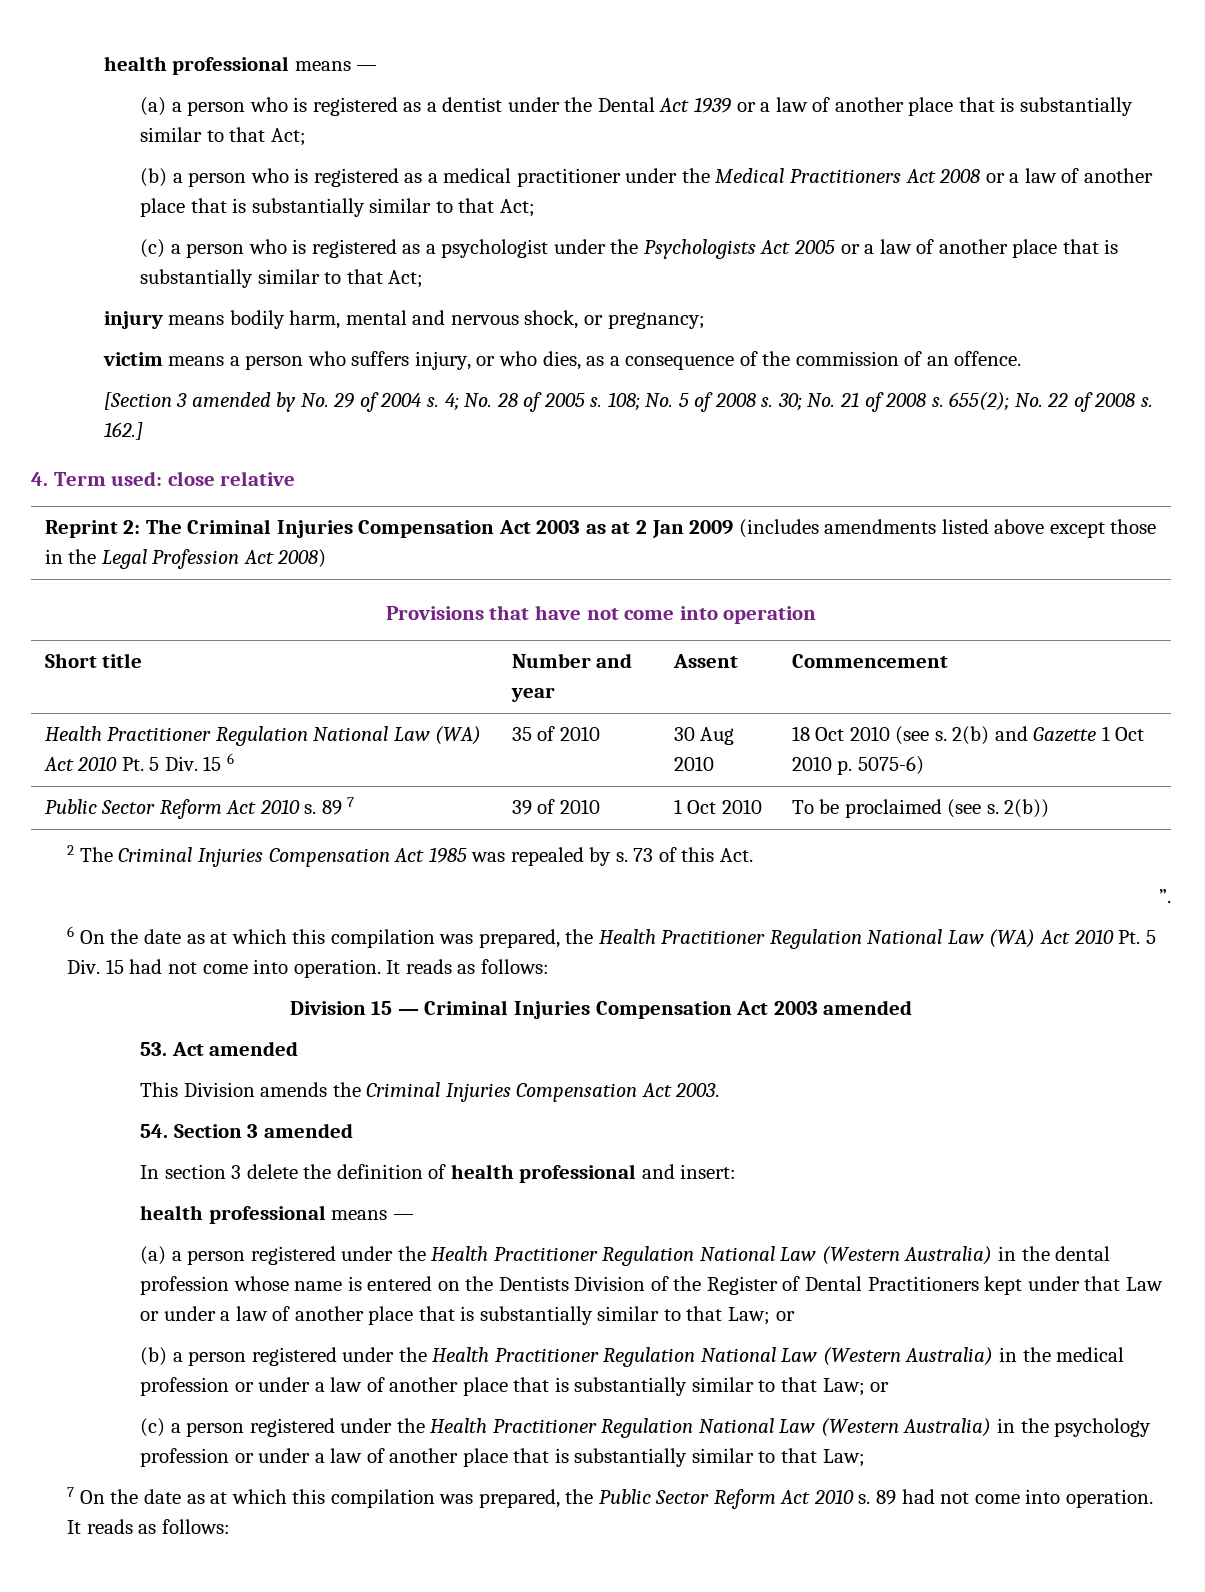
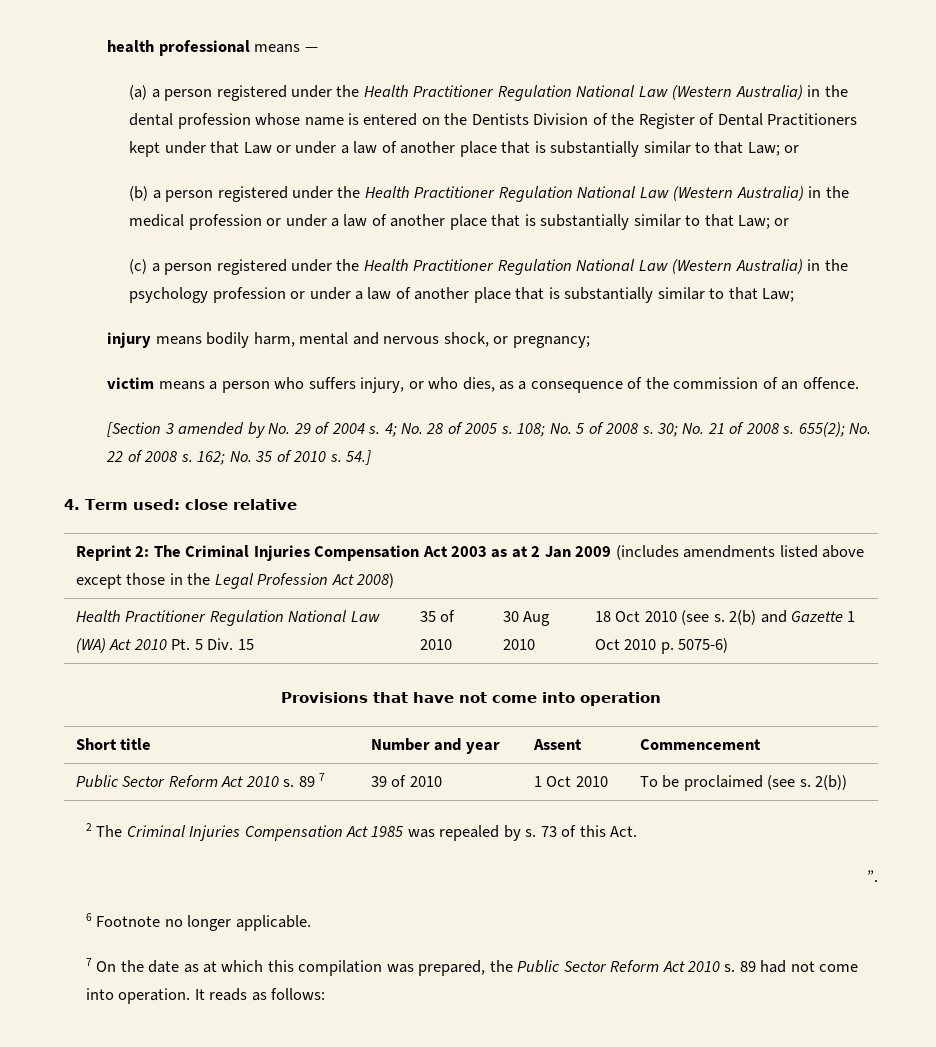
[103,56,378,75] [140,97,1133,116] [140,127,306,146] [140,168,1153,187] [140,198,535,217] [140,239,1119,259] [140,269,424,288] [103,310,705,329] [102,351,1022,370] [103,392,1153,412] [103,422,143,440] [31,471,296,486] [44,519,1157,538] [44,549,327,569] [385,605,817,624] [44,653,143,668] [511,653,633,668] [510,687,555,702] [672,654,738,668] [791,654,948,668] [44,726,482,746] [43,753,234,771] [511,726,600,741] [673,727,735,745] [673,756,714,771] [791,726,1145,745] [791,756,924,775] [44,797,355,819] [511,799,600,815] [673,799,762,814] [791,799,1050,818] [67,845,753,867] [1159,889,1171,903] [67,926,1156,949] [67,959,549,978] [289,1000,913,1019] [140,1041,299,1056] [140,1082,720,1102] [140,1123,353,1138] [140,1164,737,1183] [140,1205,414,1224] health professional means — // (a) a person who is registered as a dentist under the Dental Act 1939 or a law of another place that is substantially similar to that Act; // (b) a person who is registered as a medical practitioner under the Medical Practitioners Act 2008 or a law of another place that is substantially similar to that Act; // (c) a person who is registered as a psychologist under the Psychologists Act 2005 or a law of another place that is substantially similar to that Act; // injury means bodily harm, mental and nervous shock, or pregnancy; // victim means a person who suffers injury, or who dies, as a consequence of the commission of an offence. // [Section 3 amended by No. 29 of 2004 s. 4; No. 28 of 2005 s. 108; No. 5 of 2008 s. 30; No. 21 of 2008 s. 655(2); No. 22 of 2008 s. 162.] // 4. Term used: close relative // Reprint 2: The Criminal Injuries Compensation Act 2003 as at 2 Jan 2009 (includes amendments listed above except those in the Legal Profession Act 2008) // Provisions that have not come into operation // Short title | Number and year | Assent | Commencement // Health Practitioner Regulation National Law (WA) Act 2010 Pt. 5 Div. 15 6 | 35 of 2010 | 30 Aug 2010 | 18 Oct 2010 (see s. 2(b) and Gazette 1 Oct 2010 p. 5075-6) // Public Sector Reform Act 2010 s. 89 7 | 39 of 2010 | 1 Oct 2010 | To be proclaimed (see s. 2(b)) // 2 The Criminal Injuries Compensation Act 1985 was repealed by s. 73 of this Act. // ”. // 6 On the date as at which this compilation was prepared, the Health Practitioner Regulation National Law (WA) Act 2010 Pt. 5 Div. 15 had not come into operation. It reads as follows: // Division 15 — Criminal Injuries Compensation Act 2003 amended // 53. Act amended // This Division amends the Criminal Injuries Compensation Act 2003. // 54. Section 3 amended // In section 3 delete the definition of health professional and insert: // health professional means — -> [107,40,318,56] health professional means —
(865, 1458) none -> [107,332,590,348] [107,377,859,393] [107,422,872,438] [106,450,372,465] [64,499,297,510] [75,545,865,561] [75,573,394,589] [75,610,380,626] [75,638,254,653] [419,610,456,622] [419,639,452,650] [502,611,551,626] [502,639,535,650] [594,610,856,625] [594,638,729,654] [281,692,661,706] [75,738,152,750] [370,738,500,754] [532,739,582,750] [639,739,761,750] [75,773,325,788] [370,775,442,787] [533,776,608,787] [639,775,848,791] [85,823,638,841] [867,870,878,882] [85,913,311,931] // injury means bodily harm, mental and nervous shock, or pregnancy; // victim means a person who suffers injury, or who dies, as a consequence of the commission of an offence. // [Section 3 amended by No. 29 of 2004 s. 4; No. 28 of 2005 s. 108; No. 5 of 2008 s. 30; No. 21 of 2008 s. 655(2); No. 22 of 2008 s. 162; No. 35 of 2010 s. 54.] // 4. Term used: close relative // Reprint 2: The Criminal Injuries Compensation Act 2003 as at 2 Jan 2009 (includes amendments listed above except those in the Legal Profession Act 2008) // Health Practitioner Regulation National Law (WA) Act 2010 Pt. 5 Div. 15 | 35 of 2010 | 30 Aug 2010 | 18 Oct 2010 (see s. 2(b) and Gazette 1 Oct 2010 p. 5075-6) // Provisions that have not come into operation // Short title | Number and year | Assent | Commencement // Public Sector Reform Act 2010 s. 89 7 | 39 of 2010 | 1 Oct 2010 | To be proclaimed (see s. 2(b)) // 2 The Criminal Injuries Compensation Act 1985 was repealed by s. 73 of this Act. // ”. // 6 Footnote no longer applicable.

